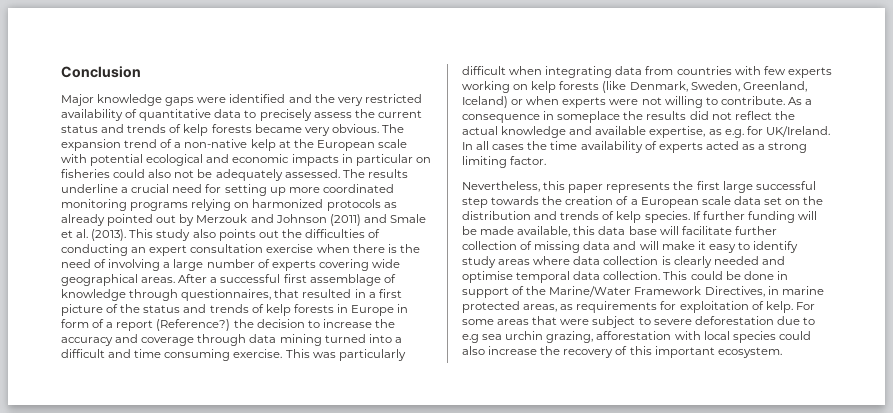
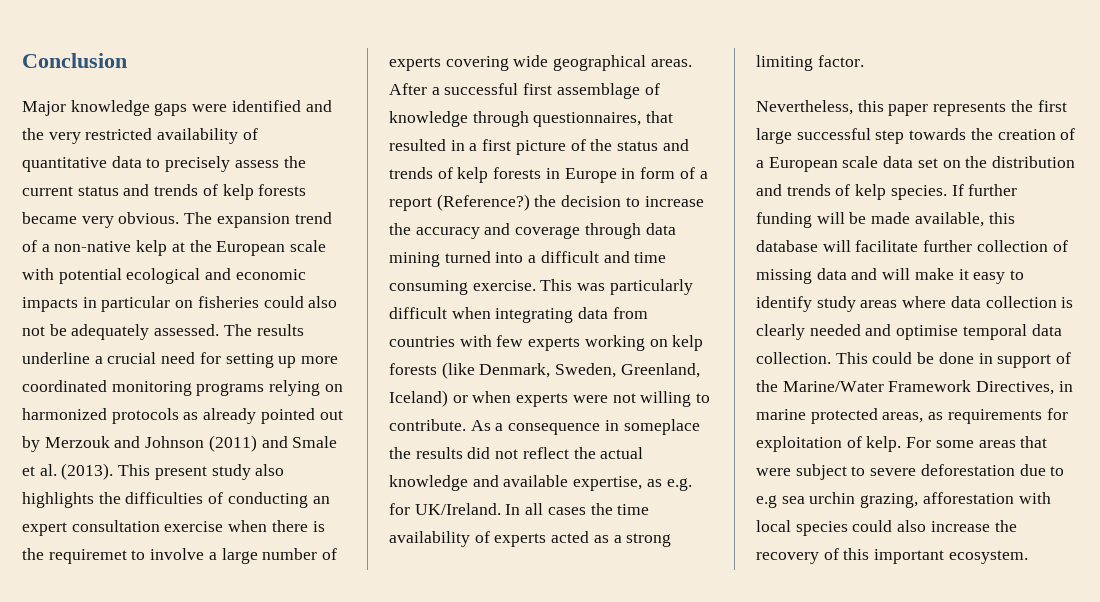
(154, 233) none -> [154,466,207,480] present
[218,229,279,241] points out -> [22,492,94,508] highlights
[61,259,161,271] need of involving -> [48,548,205,564] requiremet to involve
[598,226,657,235] data base -> [756,240,818,252] database

